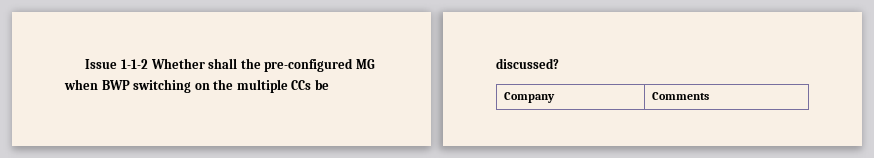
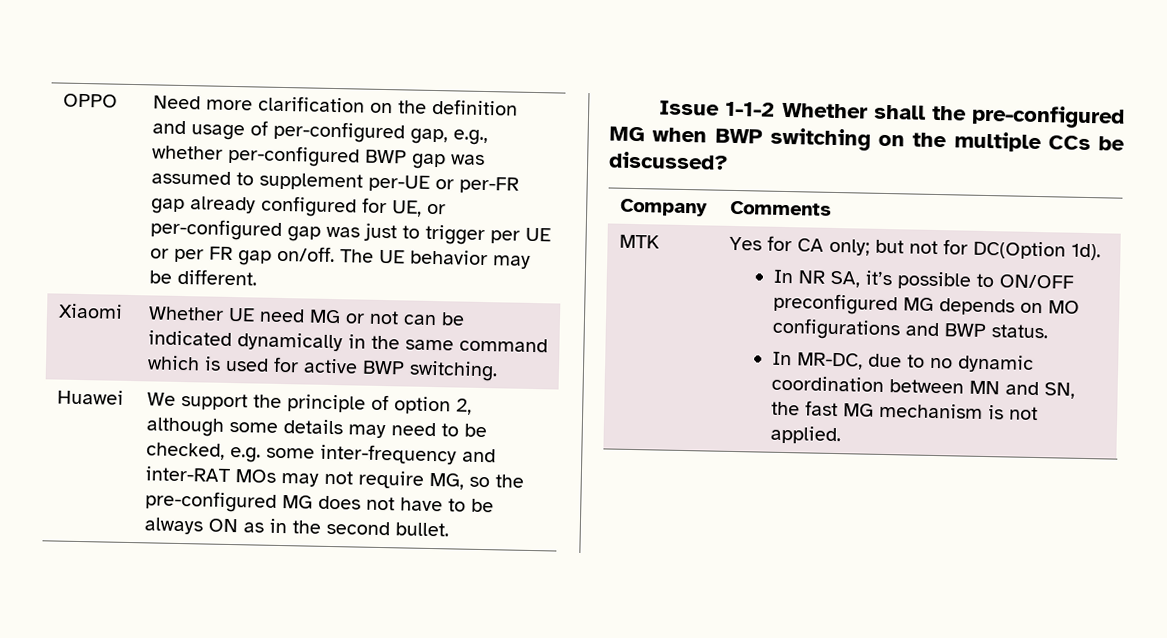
(85, 64) none -> [62,93,118,108] [152,95,518,116] [151,120,488,146] [151,144,485,170] [150,170,519,194] [150,195,446,218] [149,218,551,246] [149,245,531,269] [148,268,257,286] [57,303,123,319] [147,306,465,326] [147,330,548,353] [146,355,498,382] [56,389,124,405] [146,392,472,415] [145,417,487,439] [145,442,496,465] [144,466,524,490] [144,490,494,513] [143,517,449,537] OPPO | Need more clarification on the definition and usage of per-configured gap, e.g., whether per-configured BWP gap was assumed to supplement per-UE or per-FR gap already configured for UE, or per-configured gap was just to trigger per UE or per FR gap on/off. The UE behavior may be different. // Xiaomi | Whether UE need MG or not can be indicated dynamically in the same command which is used for active BWP switching. // Huawei | We support the principle of option 2, although some details may need to be checked, e.g. some inter-frequency and inter-RAT MOs may not require MG, so the pre-configured MG does not have to be always ON as in the second bullet. //
(710, 96) none -> [618,234,660,249] [728,235,1101,261] [772,269,1074,290] [772,292,1080,316] [771,317,1048,341] [771,351,1034,373] [770,375,1075,399] [770,400,1038,421] [769,425,841,445] // MTK | Yes for CA only; but not for DC(Option 1d). // In NR SA, it’s possible to ON/OFF preconfigured MG depends on MO configurations and BWP status. // In MR-DC, due to no dynamic coordination between MN and SN, the fast MG mechanism is not applied.

